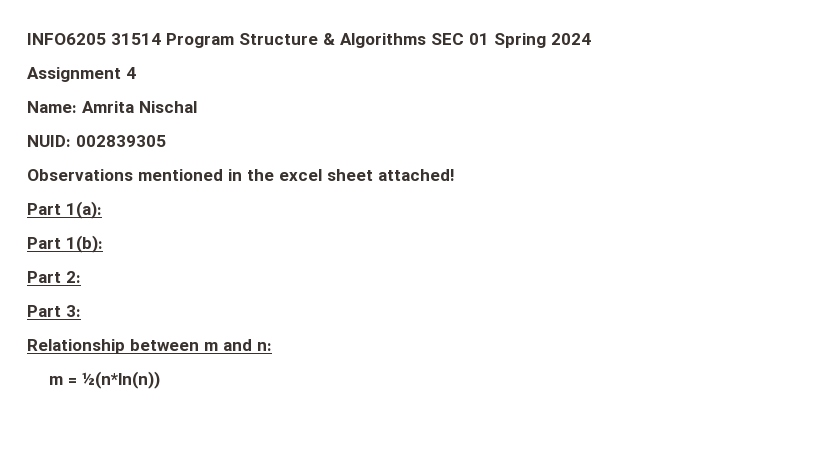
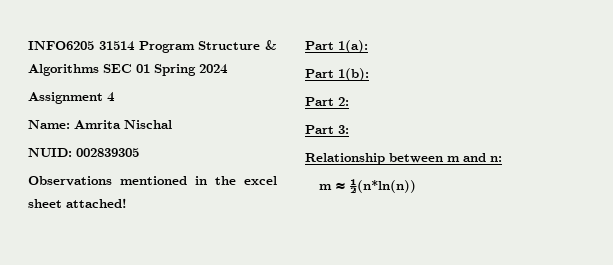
[68,378,78,385] = -> [335,182,347,190] ≈

